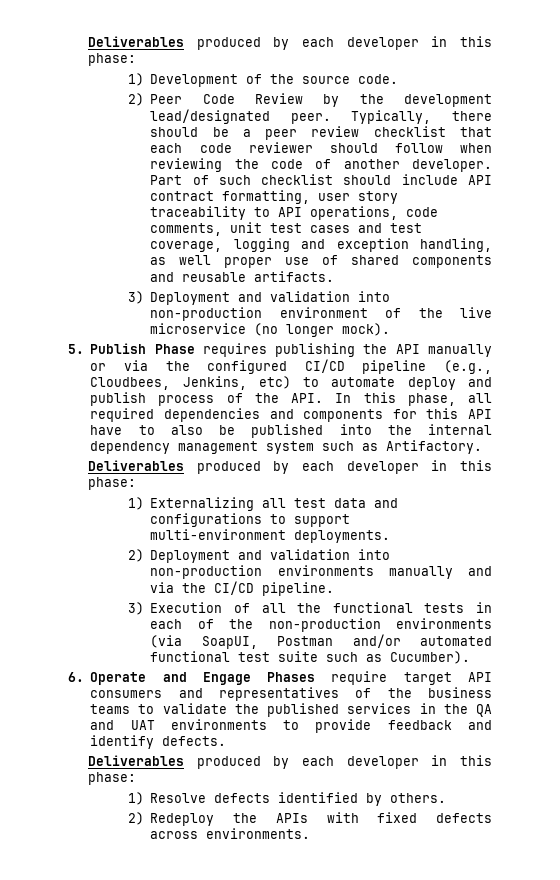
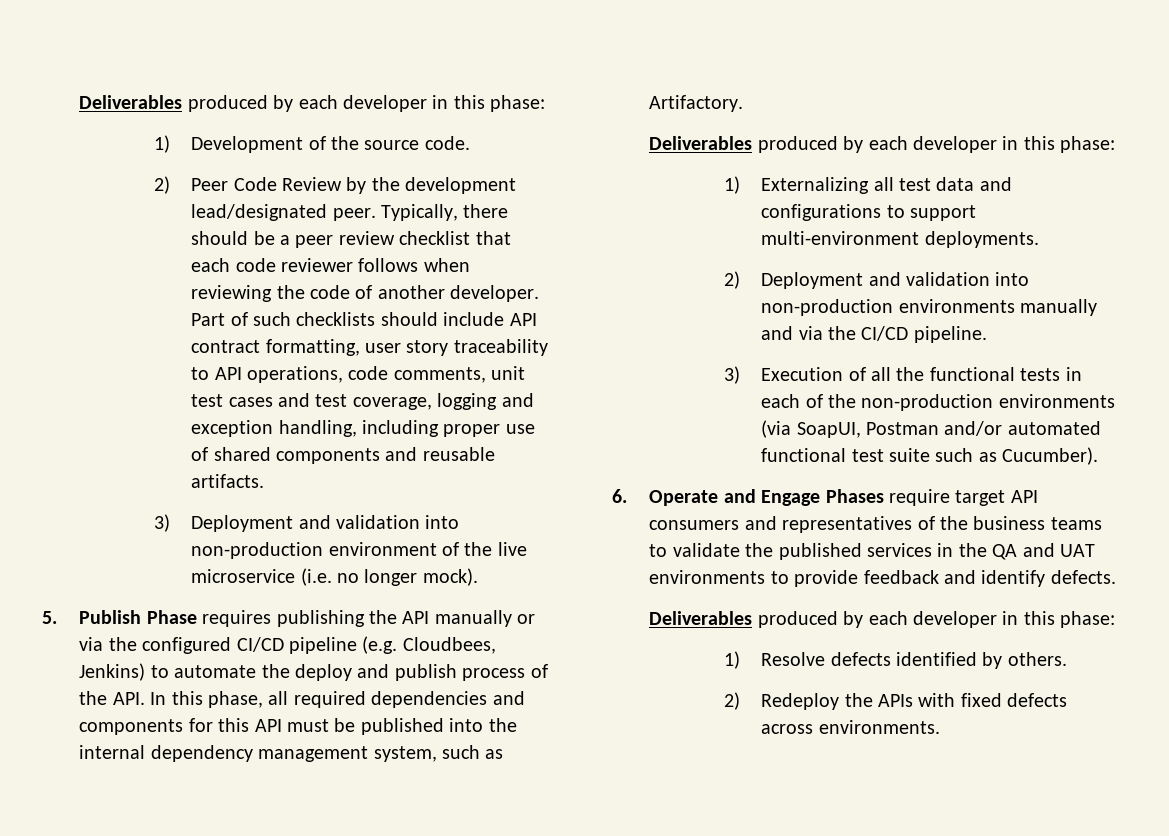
[329,143,443,153] should follow -> [358,258,419,272] follows
[261,174,334,185] checklist -> [296,312,376,326] checklists
[150,255,212,265] as well -> [362,420,440,437] including
[254,323,279,336] (no -> [300,568,360,586] (i.e. no
[444,360,492,374] [90,376,291,390] (e.g., Cloudbees, Jenkins, etc) -> [362,636,496,654] [79,663,146,681] (e.g. Cloudbees, Jenkins)
(396, 382) none -> [261,664,290,678] the
[90,425,203,435] have to also -> [286,719,329,732] must
[266,441,315,454] system -> [373,746,437,762] system,

